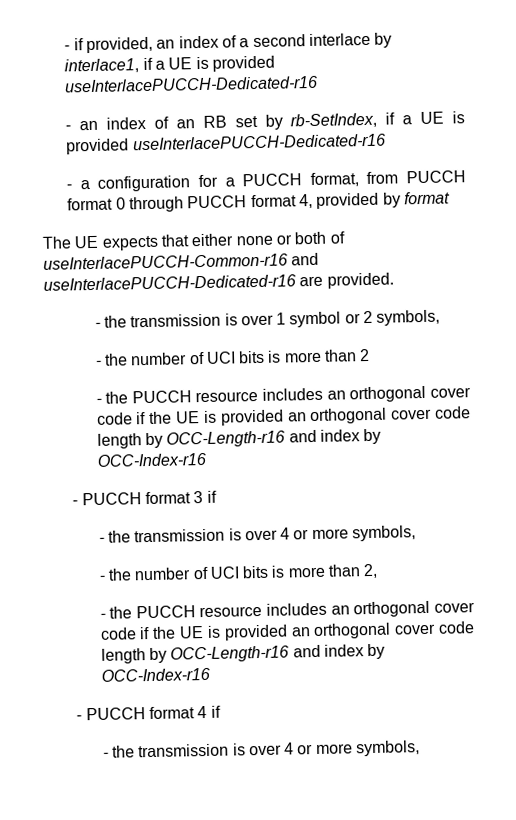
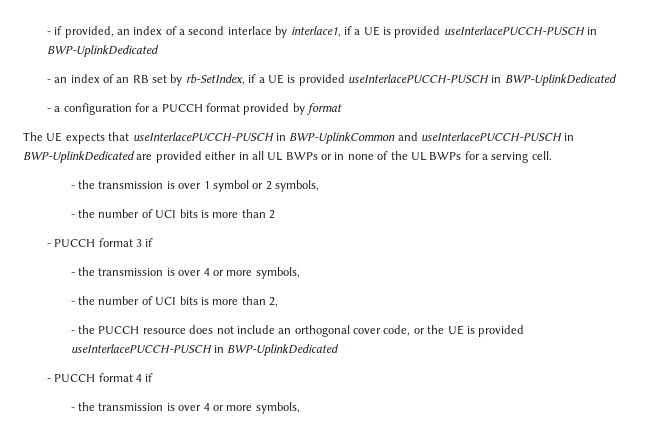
[64,75,319,93] useInterlacePUCCH-Dedicated-r16 -> [443,26,598,35] [46,45,159,57] useInterlacePUCCH-PUSCH in BWP-UplinkDedicated
[132,133,386,151] useInterlacePUCCH-Dedicated-r16 -> [348,74,617,86] useInterlacePUCCH-PUSCH in BWP-UplinkDedicated
[309,170,466,188] [67,193,313,213] format, from PUCCH format 0 through PUCCH format 4, -> [206,103,241,112] format
[191,231,345,247] [43,252,320,270] [43,272,394,291] either none or both of useInterlacePUCCH-Common-r16 and useInterlacePUCCH-Dedicated-r16 are provided. -> [132,132,575,144] [23,151,552,163] useInterlacePUCCH-PUSCH in BWP-UplinkCommon and useInterlacePUCCH-PUSCH in BWP-UplinkDedicated are provided either in all UL BWPs or in none of the UL BWPs for a serving cell.
[95,385,472,404] [96,406,471,426] [96,428,382,449] [96,452,206,467] // - the PUCCH resource includes an orthogonal cover code if the UE is provided an orthogonal cover code length by OCC-Length-r16 and index by OCC-Index-r16 -> (276, 214) none
[266,600,476,618] [99,621,475,641] [100,643,386,664] [100,667,210,682] includes an orthogonal cover code if the UE is provided an orthogonal cover code length by OCC-Length-r16 and index by OCC-Index-r16 -> [189,325,525,337] [70,344,340,356] does not include an orthogonal cover code, or the UE is provided useInterlacePUCCH-PUSCH in BWP-UplinkDedicated

